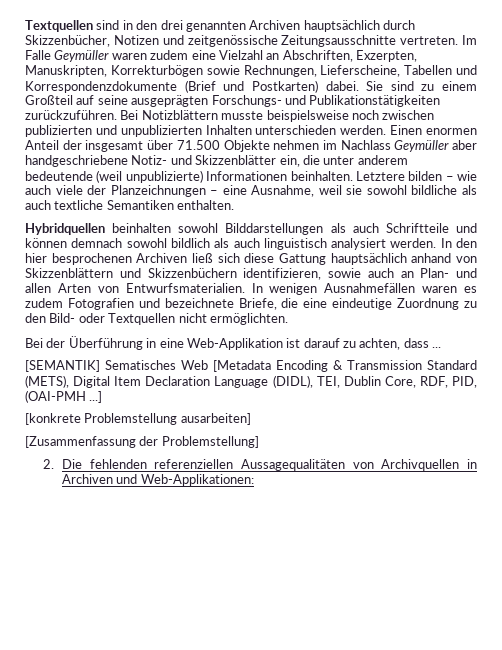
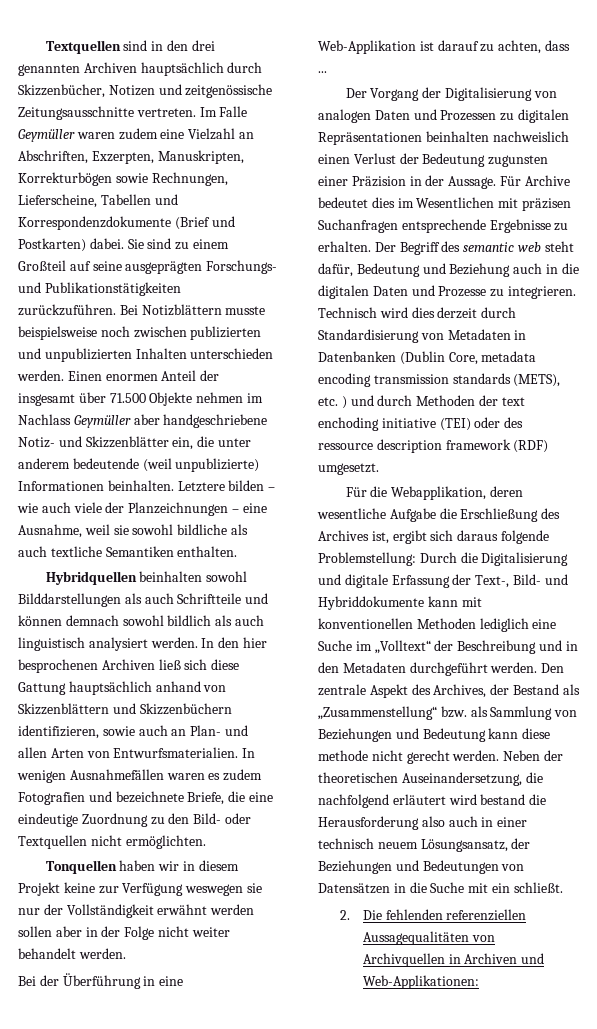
(288, 319) none -> [45,860,239,874] [18,882,262,896] [18,904,255,918] [18,926,230,940] [18,948,126,959] // Tonquellen haben wir in diesem Projekt keine zur Verfügung weswegen sie nur der Vollständigkeit erwähnt werden sollen aber in der Folge nicht weiter behandelt werden.
[25,360,477,372] [25,375,478,388] [25,390,103,403] [25,413,251,425] [25,436,259,448] [SEMANTIK] Sematisches Web [Metadata Encoding & Transmission Standard (METS), Digital Item Declaration Language (DIDL), TEI, Dublin Core, RDF, PID, (OAI-PMH ...] // [konkrete Problemstellung ausarbeiten] // [Zusammenfassung der Problemstellung] -> [345,87,557,101] [318,109,569,123] [318,131,569,145] [318,153,549,167] [318,175,570,189] [318,197,571,211] [318,219,569,233] [318,241,574,255] [318,263,579,277] [318,285,576,299] [318,307,517,319] [318,329,527,343] [318,351,537,365] [318,373,561,387] [318,395,525,409] [318,417,524,431] [318,439,549,453] [318,463,379,475] [345,486,523,500] [317,508,561,522] [318,530,549,544] [318,552,569,566] [318,574,568,588] [318,596,482,610] [318,618,557,632] [318,640,578,654] [318,662,565,676] [318,684,580,698] [318,706,578,720] [318,728,551,742] [318,750,563,764] [318,772,543,786] [318,794,547,808] [318,816,528,830] [318,838,531,852] [318,860,525,874] [318,882,563,894] Der Vorgang der Digitalisierung von analogen Daten und Prozessen zu digitalen Repräsentationen beinhalten nachweislich einen Verlust der Bedeutung zugunsten einer Präzision in der Aussage. Für Archive bedeutet dies im Wesentlichen mit präzisen Suchanfragen entsprechende Ergebnisse zu erhalten. Der Begriff des semantic web steht dafür, Bedeutung und Beziehung auch in die digitalen Daten und Prozesse zu integrieren. Technisch wird dies derzeit durch Standardisierung von Metadaten in Datenbanken (Dublin Core, metadata encoding transmission standards (METS), etc. ) und durch Methoden der text enchoding initiative (TEI) oder des ressource description framework (RDF) umgesetzt. // Für die Webapplikation, deren wesentliche Aufgabe die Erschließung des Archives ist, ergibt sich daraus folgende Problemstellung: Durch die Digitalisierung und digitale Erfassung der Text-, Bild- und Hybriddokumente kann mit konventionellen Methoden lediglich eine Suche im „Volltext“ der Beschreibung und in den Metadaten durchgeführt werden. Den zentrale Aspekt des Archives, der Bestand als „Zusammenstellung“ bzw. als Sammlung von Beziehungen und Bedeutung kann diese methode nicht gerecht werden. Neben der theoretischen Auseinandersetzung, die nachfolgend erläutert wird bestand die Herausforderung also auch in einer technisch neuem Lösungsansatz, der Beziehungen und Bedeutungen von Datensätzen in die Suche mit ein schließt.

